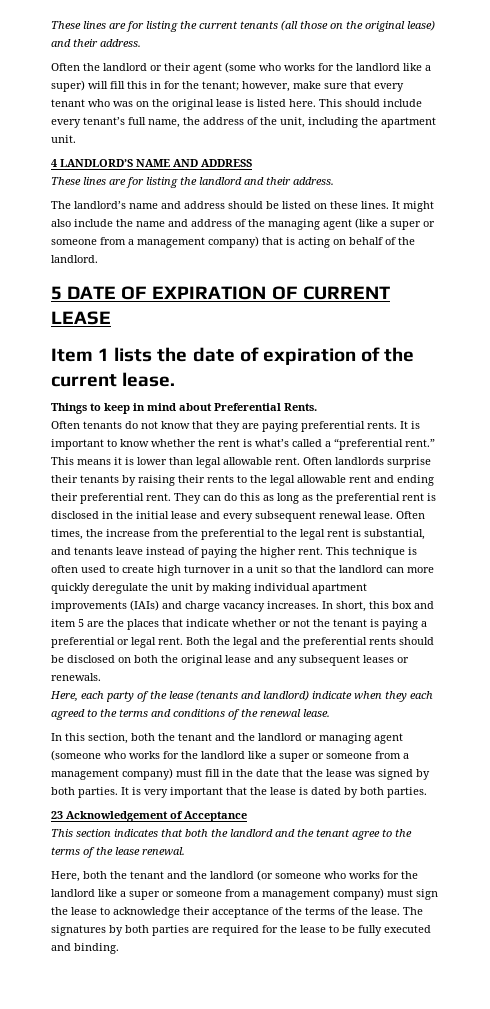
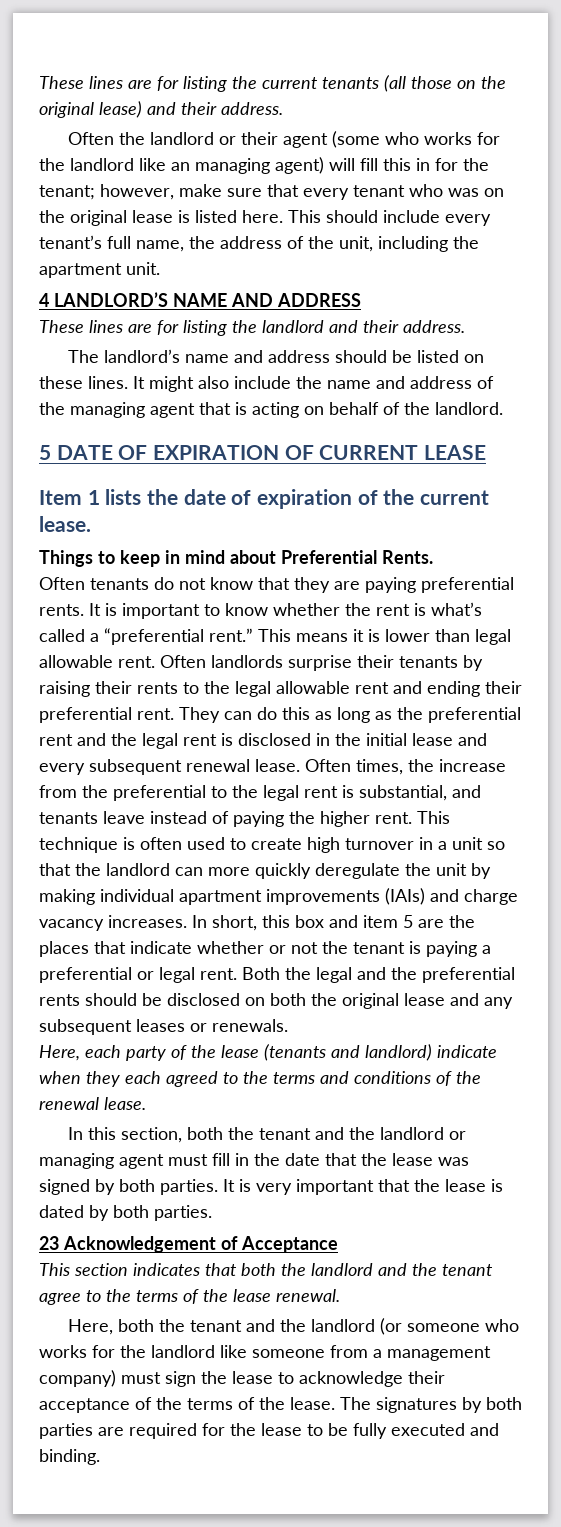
[425,65,431,71] [51,80,85,92] a super) -> [171,157,324,174] an managing agent)
[355,218,435,230] [51,236,259,248] (like a super or someone from a management company) -> (195, 410) none
(424, 497) none -> [77,733,217,749] and the legal rent
[51,750,409,762] [51,768,173,780] (someone who works for the landlord like a super or someone from a management company) -> (164, 1161) none
[120,891,174,900] a super or -> (247, 1351) none

